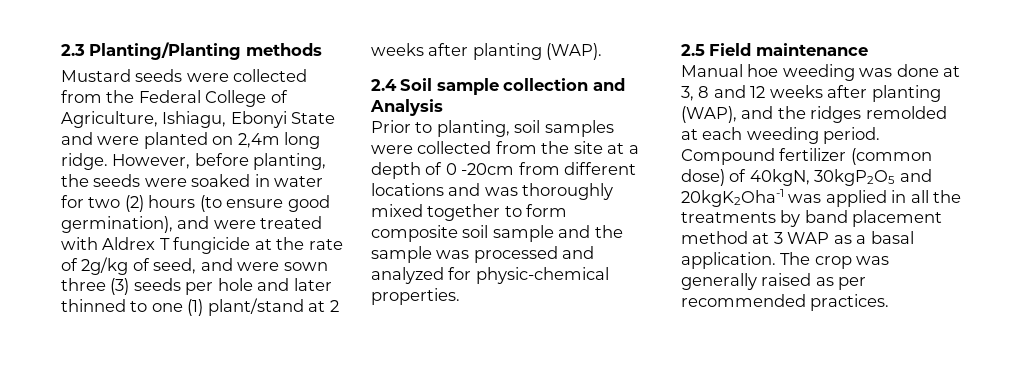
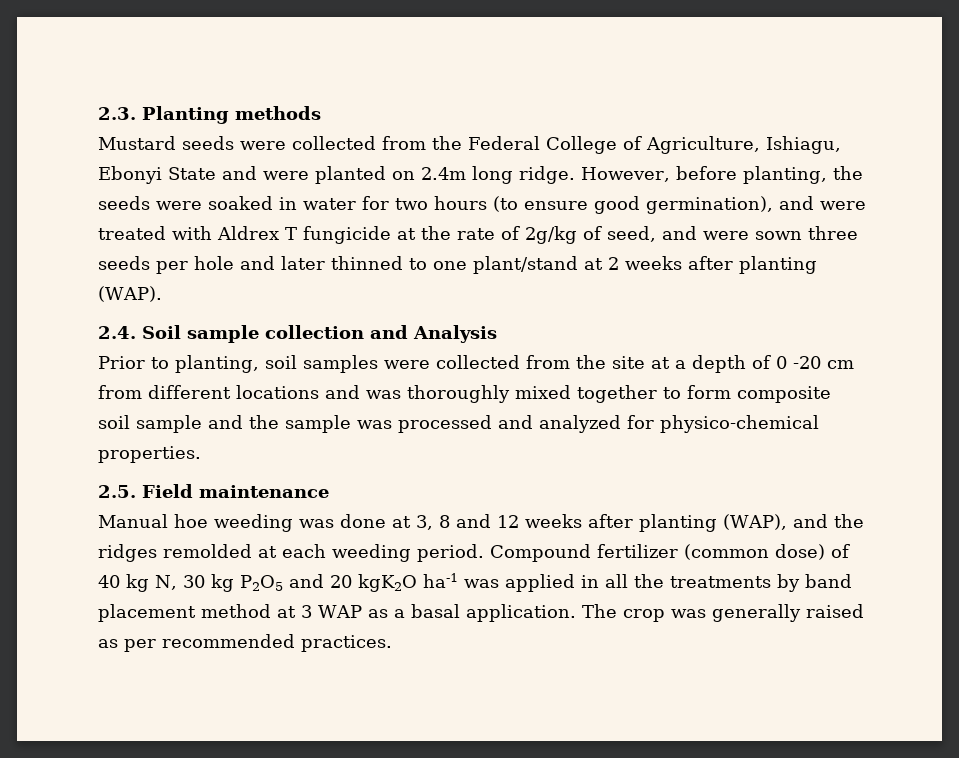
[61,42,242,60] 2.3 Planting/Planting -> [98,106,229,124] 2.3. Planting
[237,133,280,148] 2,4m -> [421,167,466,180] 2.4m
[124,195,144,212] (2) -> (428, 204) none
[110,278,130,295] (3) -> (858, 233) none
[187,299,204,316] (1) -> (467, 265) none
[371,79,397,91] 2.4 -> [98,326,136,339] 2.4.
[461,163,515,175] -20cm -> [793,356,854,369] -20 cm
[475,267,609,284] physic-chemical -> [660,415,819,433] physico-chemical
[681,44,705,56] 2.5 -> [98,485,136,498] 2.5.
[749,169,932,186] [681,189,784,207] 40kgN, 30kgP2O5 and 20kgK2Oha-1 -> [98,573,458,592] 40 kg N, 30 kg P2O5 and 20 kgK2O ha-1

